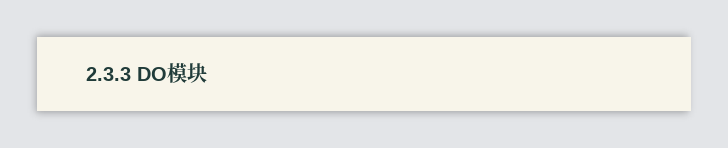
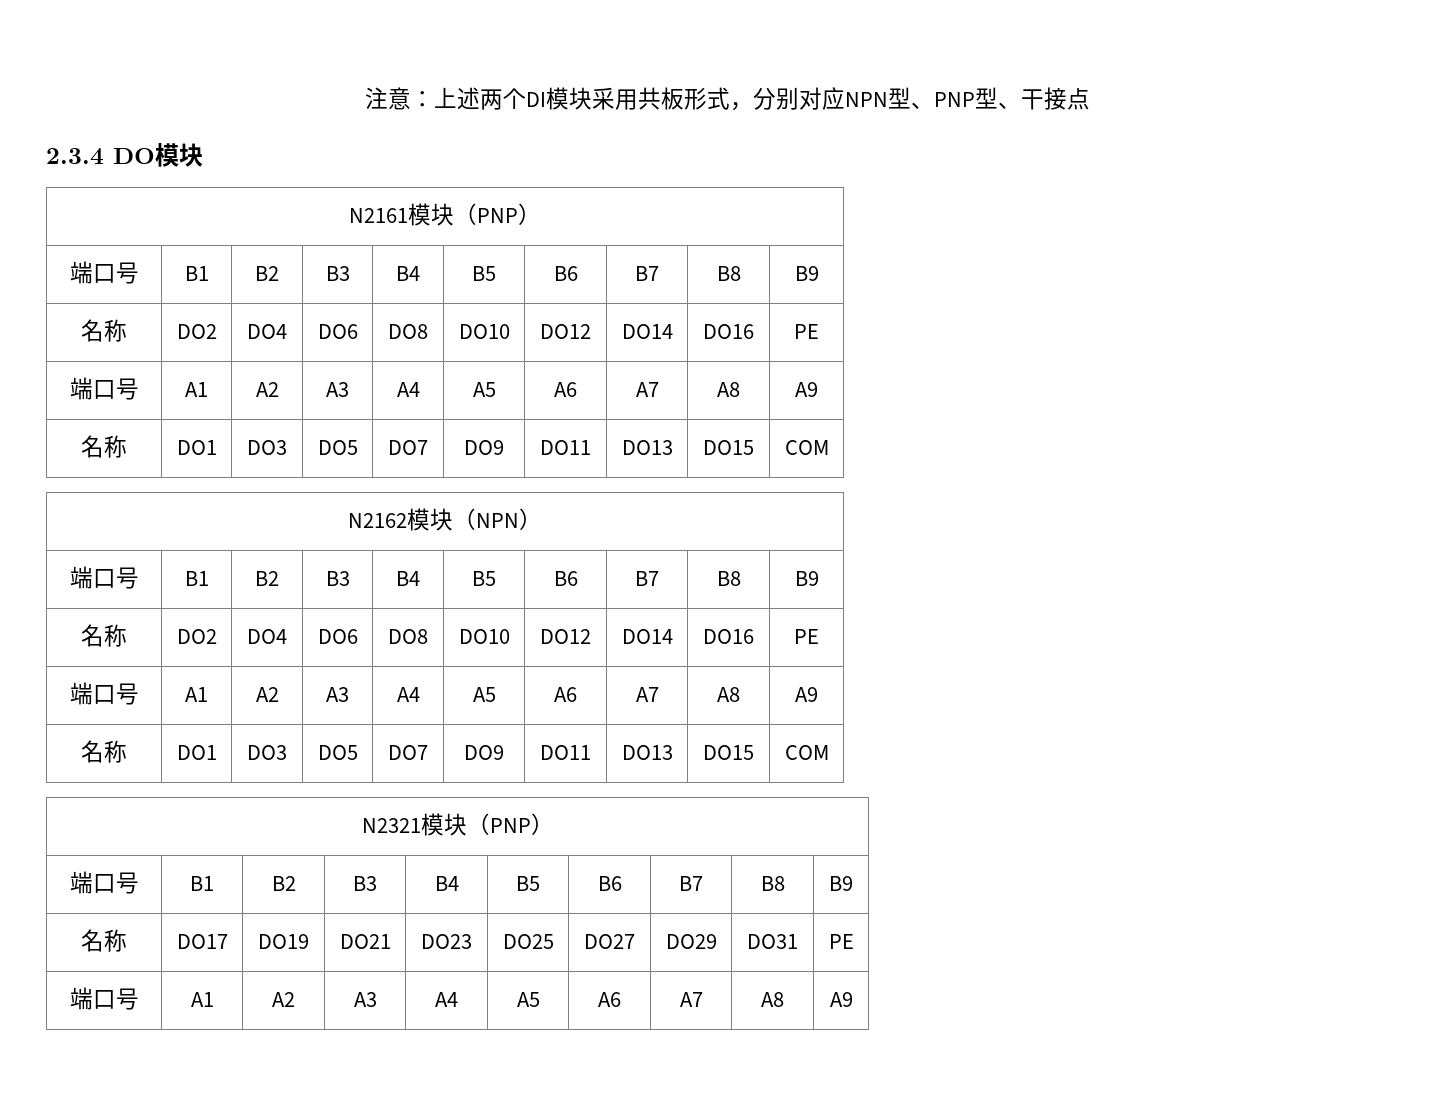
[86,63,207,83] 2.3.3 DO模块 -> [365,87,1090,111] [46,143,203,167] [349,203,541,226] [69,261,139,284] [184,266,209,281] [255,266,279,281] [325,266,350,281] [396,266,420,281] [472,266,496,281] [553,266,578,281] [635,266,659,281] [716,266,741,281] [794,266,819,281] [81,319,127,342] [176,324,217,339] [247,324,287,339] [317,324,358,339] [388,324,428,339] [458,324,510,339] [540,324,591,339] [621,324,673,339] [703,324,754,339] [794,324,819,339] [69,377,139,400] [185,382,208,397] [255,382,279,397] [326,382,349,397] [396,382,420,397] [472,382,496,397] [554,382,577,397] [635,382,659,397] [717,382,740,397] [795,382,818,397] [81,435,127,458] [176,440,217,455] [247,440,287,455] [317,440,358,455] [388,440,428,455] [464,440,504,455] [540,440,591,455] [621,440,673,455] [703,440,754,455] [784,440,829,455] [348,508,542,531] [69,566,139,589] [184,571,209,586] [255,571,279,586] [325,571,350,586] [396,571,420,586] [472,571,496,586] [553,571,578,586] [635,571,659,586] [716,571,741,586] [794,571,819,586] [81,624,127,647] [176,629,217,644] [247,629,287,644] [317,629,358,644] [388,629,428,644] [458,629,510,644] [540,629,591,644] [621,629,673,644] [703,629,754,644] [794,629,819,644] [69,682,139,705] [185,687,208,702] [255,687,279,702] [326,687,349,702] [396,687,420,702] [472,687,496,702] [554,687,577,702] [635,687,659,702] [717,687,740,702] [795,687,818,702] [81,740,127,763] [176,745,217,760] [247,745,287,760] [317,745,358,760] [388,745,428,760] [464,745,504,760] [540,745,591,760] [621,745,673,760] [703,745,754,760] [784,745,829,760] [361,813,554,836] [69,871,139,894] [190,876,214,891] [271,876,296,891] [353,876,377,891] [434,876,459,891] [516,876,540,891] [597,876,622,891] [679,876,703,891] [760,876,785,891] [829,876,853,891] [81,929,127,952] [176,934,228,949] [258,934,309,949] [339,934,391,949] [421,934,472,949] [502,934,554,949] [584,934,635,949] [665,934,717,949] [747,934,798,949] [828,934,854,949] [69,987,139,1010] [190,992,214,1007] [272,992,295,1007] [353,992,377,1007] [435,992,458,1007] [516,992,540,1007] [598,992,621,1007] [679,992,703,1007] [761,992,784,1007] [829,992,853,1007] 注意：上述两个DI模块采用共板形式，分别对应NPN型、PNP型、干接点 // 2.3.4 DO模块 // N2161模块（PNP） // 端口号 | B1 | B2 | B3 | B4 | B5 | B6 | B7 | B8 | B9 // 名称 | DO2 | DO4 | DO6 | DO8 | DO10 | DO12 | DO14 | DO16 | PE // 端口号 | A1 | A2 | A3 | A4 | A5 | A6 | A7 | A8 | A9 // 名称 | DO1 | DO3 | DO5 | DO7 | DO9 | DO11 | DO13 | DO15 | COM // N2162模块（NPN） // 端口号 | B1 | B2 | B3 | B4 | B5 | B6 | B7 | B8 | B9 // 名称 | DO2 | DO4 | DO6 | DO8 | DO10 | DO12 | DO14 | DO16 | PE // 端口号 | A1 | A2 | A3 | A4 | A5 | A6 | A7 | A8 | A9 // 名称 | DO1 | DO3 | DO5 | DO7 | DO9 | DO11 | DO13 | DO15 | COM // N2321模块（PNP） // 端口号 | B1 | B2 | B3 | B4 | B5 | B6 | B7 | B8 | B9 // 名称 | DO17 | DO19 | DO21 | DO23 | DO25 | DO27 | DO29 | DO31 | PE // 端口号 | A1 | A2 | A3 | A4 | A5 | A6 | A7 | A8 | A9

